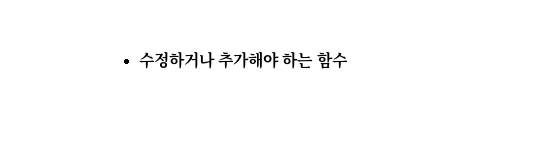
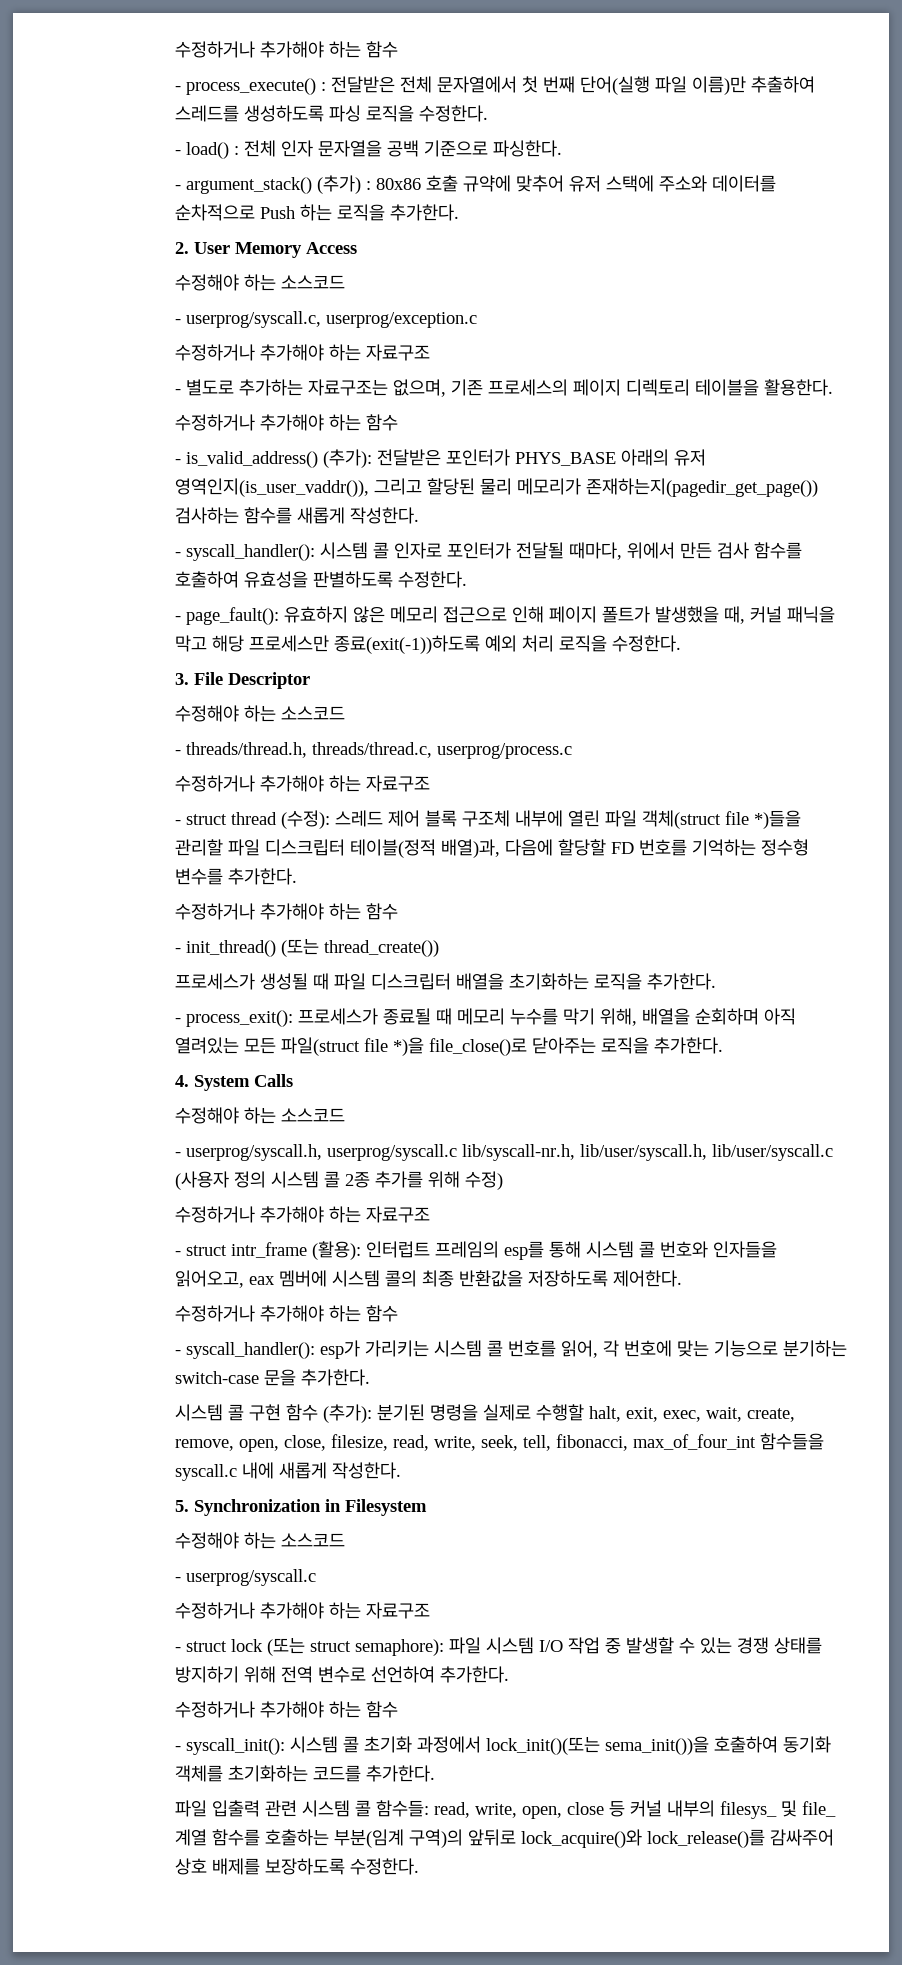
[138,51,348,69] 수정하거나 추가해야 하는 함수 -> [174,41,398,58] [174,76,815,95] [174,105,488,122] [174,140,562,159] [174,175,776,194] [174,204,459,221] [174,242,357,258] [174,274,345,291] [174,311,477,328] [174,344,430,361] [174,379,833,397] [174,414,398,431] [174,449,706,468] [174,478,818,497] [174,507,419,524] [174,542,802,561] [174,571,467,588] [174,606,835,625] [174,635,681,654] [174,672,310,689] [174,705,345,722] [174,742,572,759] [174,775,430,792] [174,810,801,829] [174,839,809,858] [174,868,297,885] [174,903,398,920] [174,939,439,957] [174,973,716,990] [174,1008,796,1027] [174,1037,723,1056] [174,1074,293,1091] [174,1107,345,1124] [174,1144,833,1161] [174,1171,503,1190] [174,1206,430,1223] [174,1241,777,1260] [174,1270,682,1288] [174,1305,398,1322] [174,1340,847,1359] [174,1369,370,1386] [174,1404,795,1423] [174,1433,824,1452] [174,1462,401,1481] [174,1499,427,1516] [174,1532,345,1549] [174,1569,316,1586] [174,1602,430,1619] [174,1637,822,1656] [174,1666,509,1683] [174,1701,398,1718] [174,1736,831,1755] [174,1765,435,1782] [174,1800,836,1819] [174,1829,834,1848] [174,1858,419,1875] 수정하거나 추가해야 하는 함수 // - process_execute() : 전달받은 전체 문자열에서 첫 번째 단어(실행 파일 이름)만 추출하여 스레드를 생성하도록 파싱 로직을 수정한다. // - load() : 전체 인자 문자열을 공백 기준으로 파싱한다. // - argument_stack() (추가) : 80x86 호출 규약에 맞추어 유저 스택에 주소와 데이터를 순차적으로 Push 하는 로직을 추가한다. // 2. User Memory Access // 수정해야 하는 소스코드 // - userprog/syscall.c, userprog/exception.c // 수정하거나 추가해야 하는 자료구조 // - 별도로 추가하는 자료구조는 없으며, 기존 프로세스의 페이지 디렉토리 테이블을 활용한다. // 수정하거나 추가해야 하는 함수 // - is_valid_address() (추가): 전달받은 포인터가 PHYS_BASE 아래의 유저 영역인지(is_user_vaddr()), 그리고 할당된 물리 메모리가 존재하는지(pagedir_get_page()) 검사하는 함수를 새롭게 작성한다. // - syscall_handler(): 시스템 콜 인자로 포인터가 전달될 때마다, 위에서 만든 검사 함수를 호출하여 유효성을 판별하도록 수정한다. // - page_fault(): 유효하지 않은 메모리 접근으로 인해 페이지 폴트가 발생했을 때, 커널 패닉을 막고 해당 프로세스만 종료(exit(-1))하도록 예외 처리 로직을 수정한다. // 3. File Descriptor // 수정해야 하는 소스코드 // - threads/thread.h, threads/thread.c, userprog/process.c // 수정하거나 추가해야 하는 자료구조 // - struct thread (수정): 스레드 제어 블록 구조체 내부에 열린 파일 객체(struct file *)들을 관리할 파일 디스크립터 테이블(정적 배열)과, 다음에 할당할 FD 번호를 기억하는 정수형 변수를 추가한다. // 수정하거나 추가해야 하는 함수 // - init_thread() (또는 thread_create()) // 프로세스가 생성될 때 파일 디스크립터 배열을 초기화하는 로직을 추가한다. // - process_exit(): 프로세스가 종료될 때 메모리 누수를 막기 위해, 배열을 순회하며 아직 열려있는 모든 파일(struct file *)을 file_close()로 닫아주는 로직을 추가한다. // 4. System Calls // 수정해야 하는 소스코드 // - userprog/syscall.h, userprog/syscall.c lib/syscall-nr.h, lib/user/syscall.h, lib/user/syscall.c (사용자 정의 시스템 콜 2종 추가를 위해 수정) // 수정하거나 추가해야 하는 자료구조 // - struct intr_frame (활용): 인터럽트 프레임의 esp를 통해 시스템 콜 번호와 인자들을 읽어오고, eax 멤버에 시스템 콜의 최종 반환값을 저장하도록 제어한다. // 수정하거나 추가해야 하는 함수 // - syscall_handler(): esp가 가리키는 시스템 콜 번호를 읽어, 각 번호에 맞는 기능으로 분기하는 switch-case 문을 추가한다. // 시스템 콜 구현 함수 (추가): 분기된 명령을 실제로 수행할 halt, exit, exec, wait, create, remove, open, close, filesize, read, write, seek, tell, fibonacci, max_of_four_int 함수들을 syscall.c 내에 새롭게 작성한다. // 5. Synchronization in Filesystem // 수정해야 하는 소스코드 // - userprog/syscall.c // 수정하거나 추가해야 하는 자료구조 // - struct lock (또는 struct semaphore): 파일 시스템 I/O 작업 중 발생할 수 있는 경쟁 상태를 방지하기 위해 전역 변수로 선언하여 추가한다. // 수정하거나 추가해야 하는 함수 // - syscall_init(): 시스템 콜 초기화 과정에서 lock_init()(또는 sema_init())을 호출하여 동기화 객체를 초기화하는 코드를 추가한다. // 파일 입출력 관련 시스템 콜 함수들: read, write, open, close 등 커널 내부의 filesys_ 및 file_ 계열 함수를 호출하는 부분(임계 구역)의 앞뒤로 lock_acquire()와 lock_release()를 감싸주어 상호 배제를 보장하도록 수정한다.

